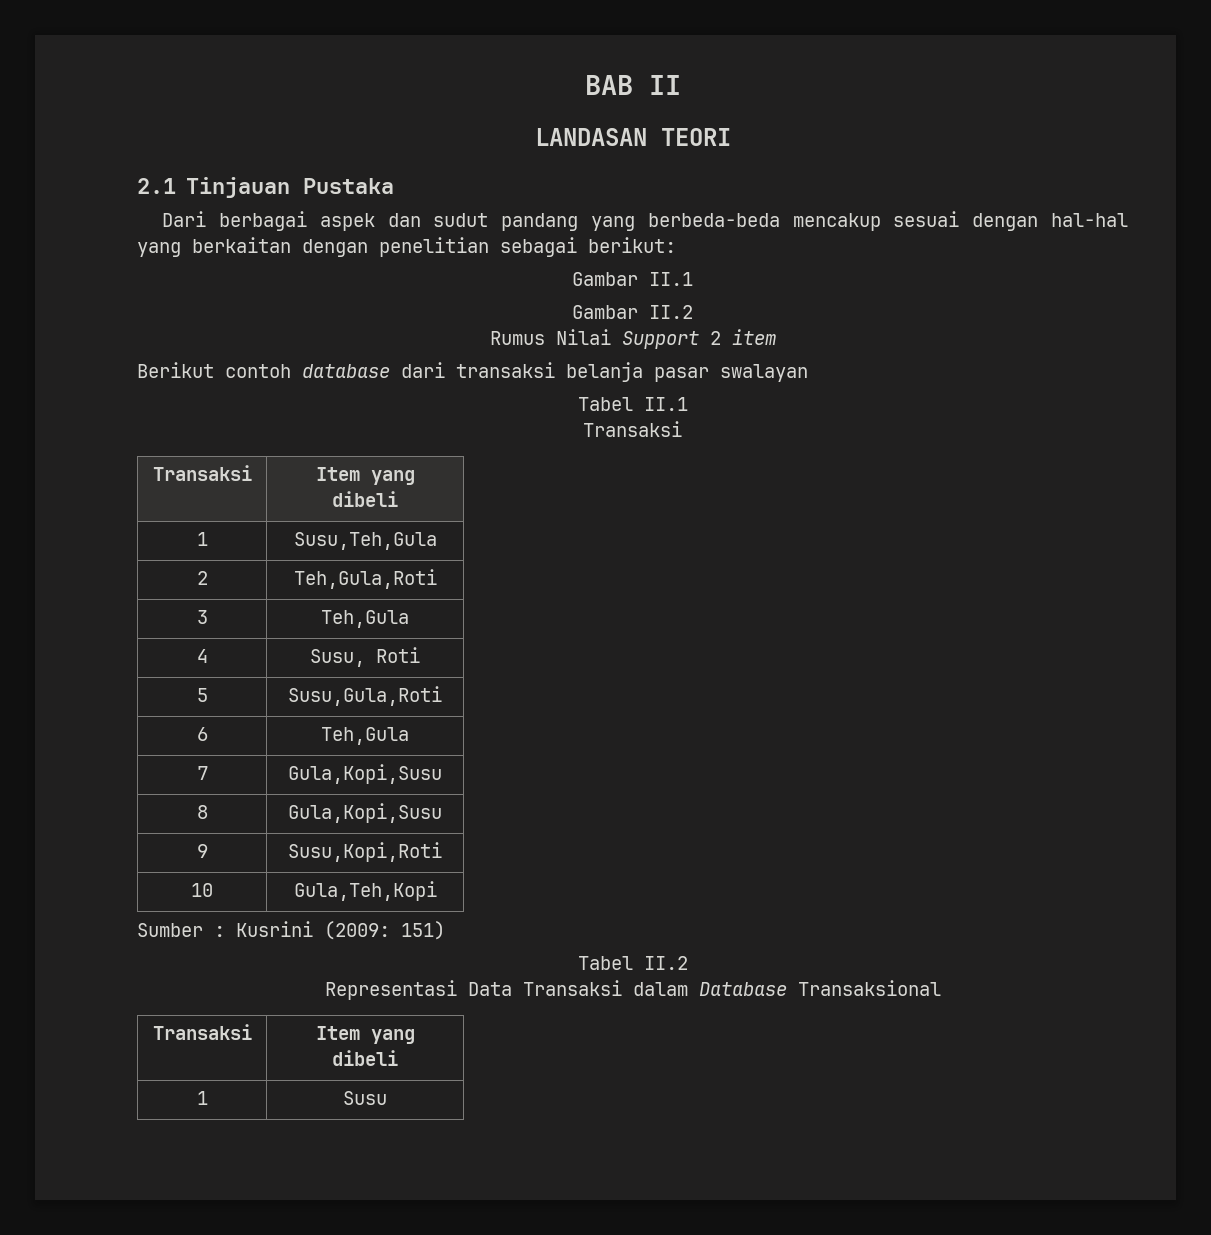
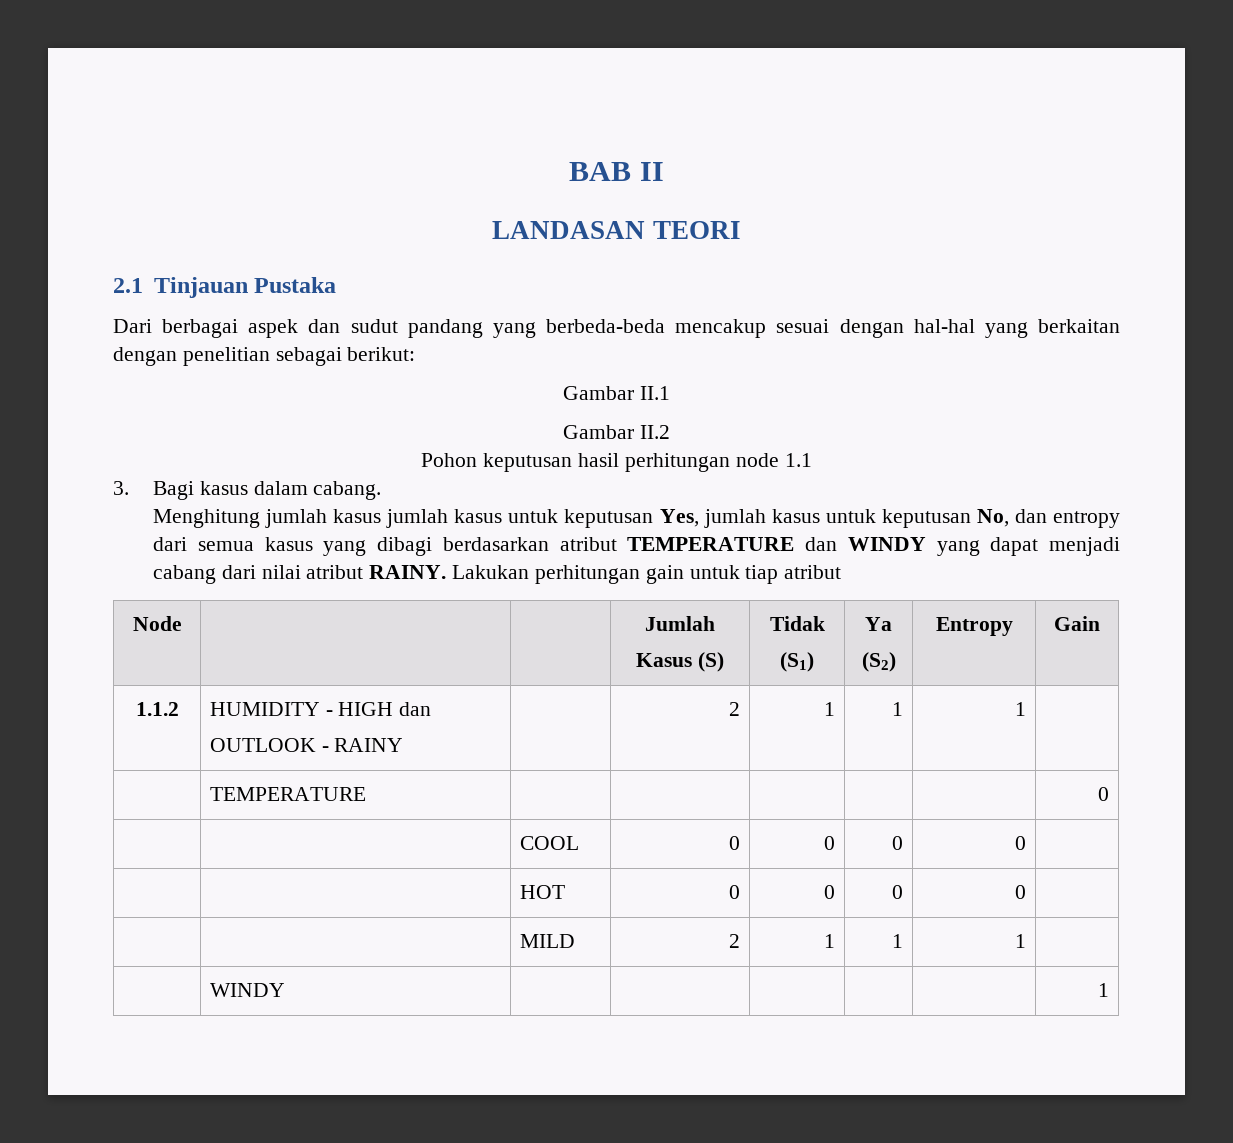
[489,329,776,349] [137,362,808,382] [577,397,688,411] [583,421,682,437] [152,465,252,481] [315,467,415,485] [332,491,398,507] [196,532,208,546] [293,532,437,550] [196,571,208,585] [293,569,437,589] [196,610,208,624] [321,610,409,628] [196,649,208,663] [310,647,420,667] [196,688,208,702] [288,686,442,706] [196,727,208,741] [321,727,409,745] [196,766,208,780] [288,764,442,784] [196,805,208,819] [288,803,442,823] [196,844,208,858] [288,842,442,862] [191,883,213,897] [293,881,437,901] [137,921,445,940] [577,956,688,970] [324,980,941,1000] [152,1024,252,1040] [315,1026,415,1044] [332,1050,398,1066] [196,1091,208,1105] [343,1091,387,1105] Rumus Nilai Support 2 item // Berikut contoh database dari transaksi belanja pasar swalayan // Tabel II.1 // Transaksi // Transaksi | Item yang dibeli // 1 | Susu,Teh,Gula // 2 | Teh,Gula,Roti // 3 | Teh,Gula // 4 | Susu, Roti // 5 | Susu,Gula,Roti // 6 | Teh,Gula // 7 | Gula,Kopi,Susu // 8 | Gula,Kopi,Susu // 9 | Susu,Kopi,Roti // 10 | Gula,Teh,Kopi // Sumber : Kusrini (2009: 151) // Tabel II.2 // Representasi Data Transaksi dalam Database Transaksional // Transaksi | Item yang dibeli // 1 | Susu -> [421,453,812,472] [113,481,382,500] [153,509,1120,528] [153,537,1120,556] [153,565,842,584] [132,616,182,631] [645,616,715,631] [636,652,724,672] [769,616,825,631] [780,652,814,672] [865,617,892,631] [861,652,896,672] [935,617,1013,636] [1054,616,1100,631] [135,702,179,716] [209,702,432,716] [209,738,404,752] [729,702,741,716] [824,702,836,716] [892,702,904,716] [1015,702,1027,716] [209,787,366,801] [1098,787,1110,801] [519,836,579,850] [729,836,741,850] [824,836,836,850] [892,836,904,850] [1015,836,1027,850] [519,885,565,899] [729,885,741,899] [824,885,836,899] [892,885,904,899] [1015,885,1027,899] [519,934,575,948] [729,934,741,948] [824,934,836,948] [892,934,904,948] [1015,934,1027,948] [209,983,285,997] [1098,983,1110,997] Pohon keputusan hasil perhitungan node 1.1 // 3. Bagi kasus dalam cabang. // Menghitung jumlah kasus jumlah kasus untuk keputusan Yes, jumlah kasus untuk keputusan No, dan entropy dari semua kasus yang dibagi berdasarkan atribut TEMPERATURE dan WINDY yang dapat menjadi cabang dari nilai atribut RAINY. Lakukan perhitungan gain untuk tiap atribut // Node | | | Jumlah // Kasus (S) | Tidak // (S1) | Ya // (S2) | Entropy | Gain // 1.1.2 | HUMIDITY - HIGH dan // OUTLOOK - RAINY | | 2 | 1 | 1 | 1 | // | TEMPERATURE | | | | | | 0 // | | COOL | 0 | 0 | 0 | 0 | // | | HOT | 0 | 0 | 0 | 0 | // | | MILD | 2 | 1 | 1 | 1 | // | WINDY | | | | | | 1

